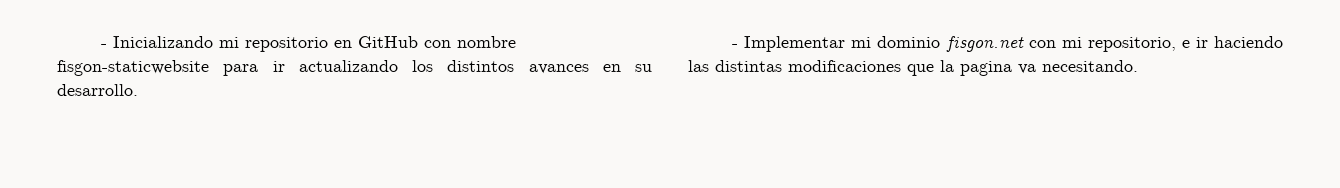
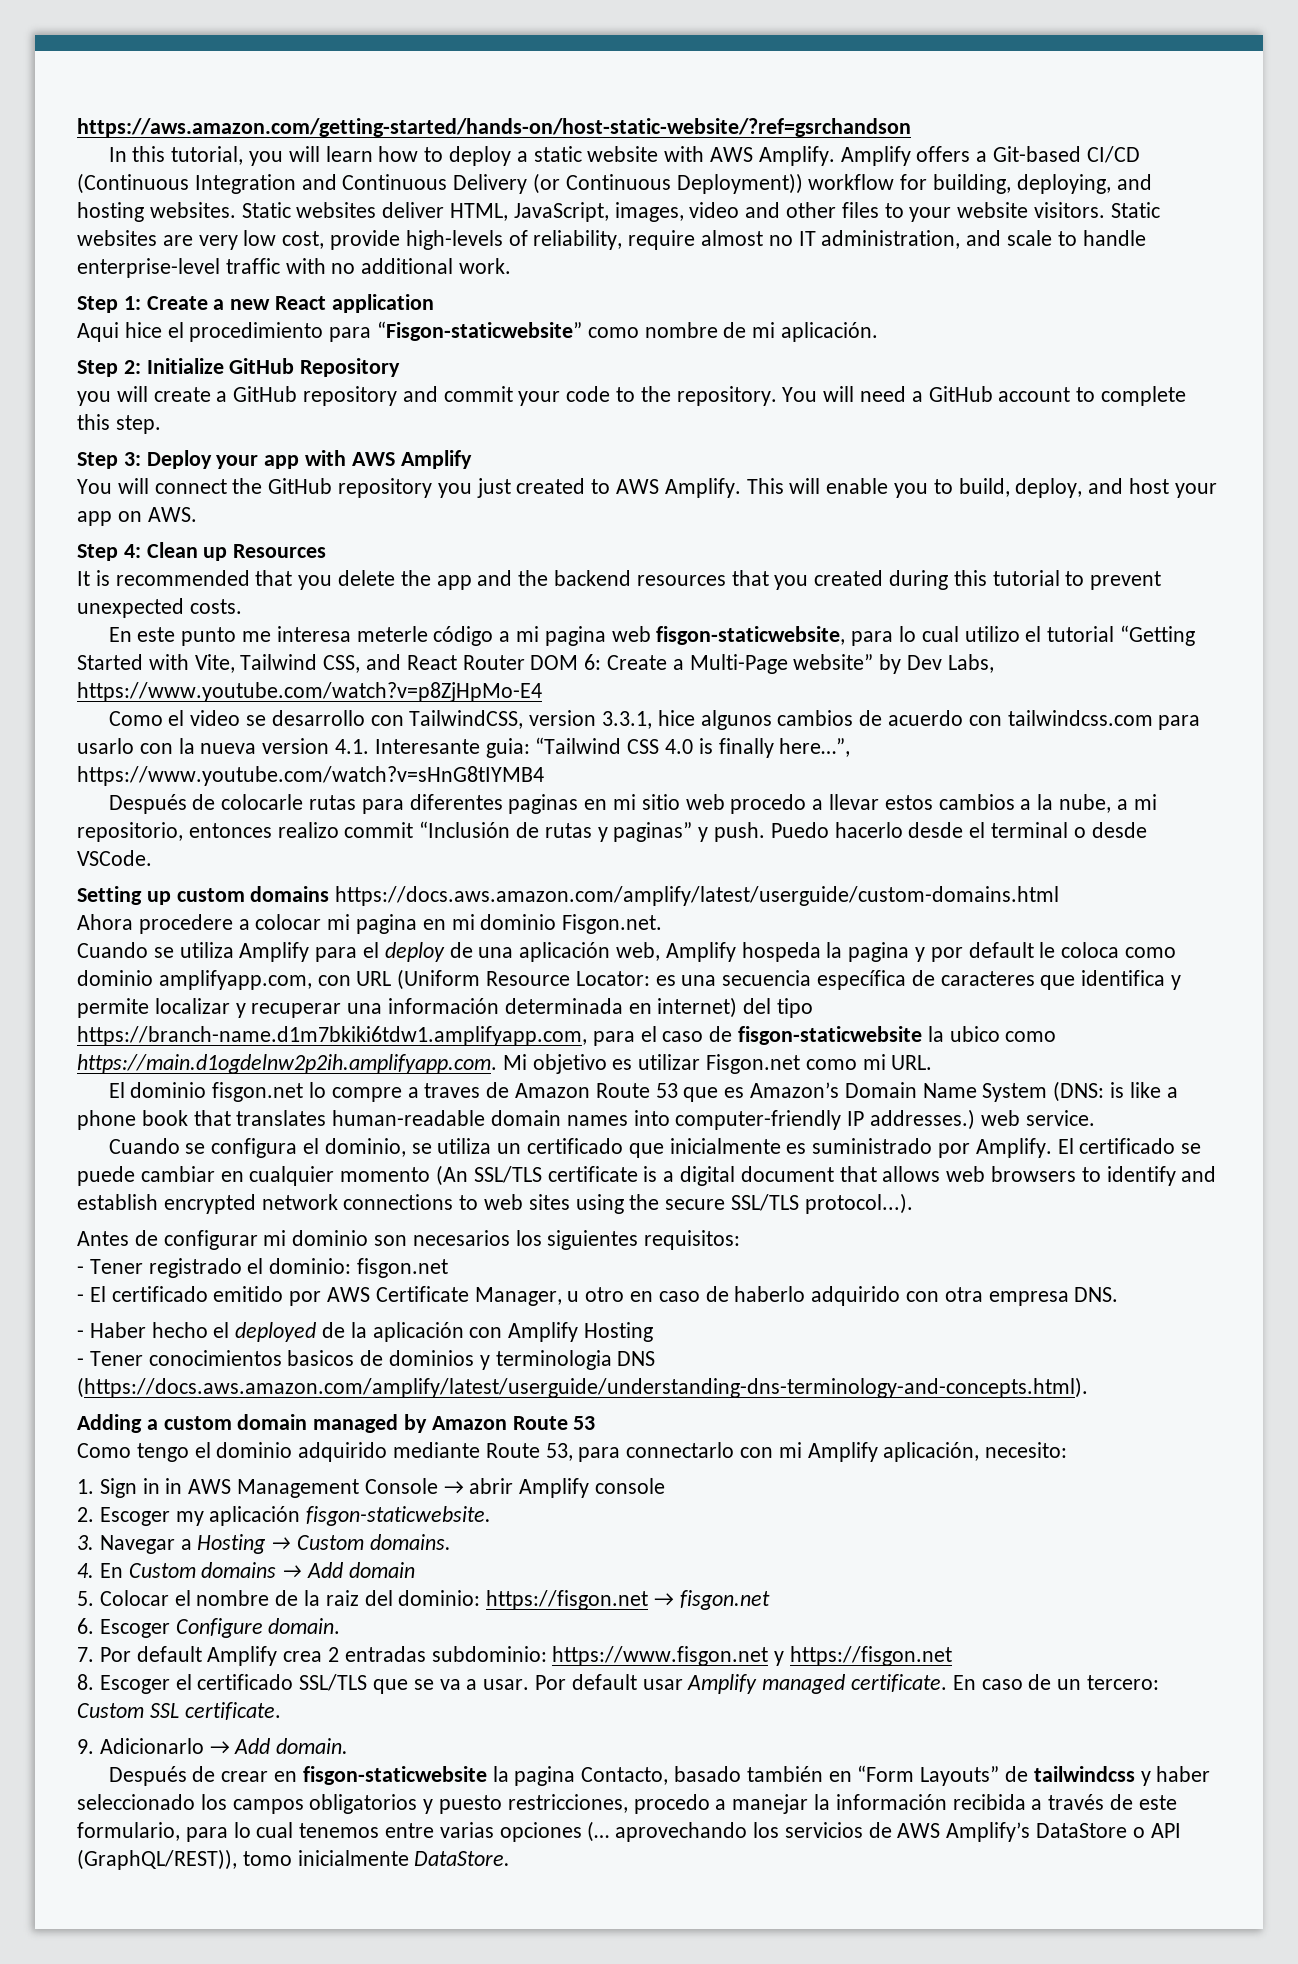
[101,36,517,52] [57,60,652,76] [57,84,138,96] [732,36,1283,52] [688,60,1138,76] - Inicializando mi repositorio en GitHub con nombre fisgon-staticwebsite para ir actualizando los distintos avances en su desarrollo. // - Implementar mi dominio fisgon.net con mi repositorio, e ir haciendo las distintas modificaciones que la pagina va necesitando. -> [77,118,911,137] [108,146,1140,166] [77,173,1152,194] [77,202,1160,222] [77,230,1146,250] [77,258,512,278] [77,294,434,313] [77,321,879,342] [77,358,401,377] [77,386,1187,406] [77,414,161,434] [77,450,472,469] [77,478,1217,498] [77,507,197,526] [77,542,327,561] [77,570,1162,590] [77,598,242,618] [108,625,1196,646] [77,654,994,674] [77,682,542,702] [108,710,1201,730] [77,737,851,758] [77,766,544,786] [108,794,1157,814] [77,821,1147,842] [77,850,152,866] [77,886,1060,906] [77,914,663,934] [77,942,1177,962] [77,969,1182,990] [77,997,814,1018] [77,1026,1057,1046] [77,1054,933,1074] [108,1081,1178,1102] [77,1109,1095,1130] [108,1138,1202,1158] [77,1165,1217,1186] [77,1193,913,1214] [77,1230,741,1250] [77,1258,449,1278] [77,1286,1119,1306] [77,1322,654,1342] [77,1350,656,1370] [77,1377,1088,1398] [77,1414,596,1433] [77,1442,1068,1462] [77,1478,666,1498] [77,1506,492,1526] [77,1534,451,1554] [77,1562,415,1578] [77,1590,770,1610] [77,1618,341,1638] [77,1646,953,1666] [77,1674,1160,1694] [77,1702,281,1720] [77,1738,349,1754] [108,1765,1211,1786] [77,1794,1177,1814] [77,1821,1181,1842] [77,1849,511,1870] https://aws.amazon.com/getting-started/hands-on/host-static-website/?ref=gsrchandson // In this tutorial, you will learn how to deploy a static website with AWS Amplify. Amplify offers a Git-based CI/CD (Continuous Integration and Continuous Delivery (or Continuous Deployment)) workflow for building, deploying, and hosting websites. Static websites deliver HTML, JavaScript, images, video and other files to your website visitors. Static websites are very low cost, provide high-levels of reliability, require almost no IT administration, and scale to handle enterprise-level traffic with no additional work. // Step 1: Create a new React application // Aqui hice el procedimiento para “Fisgon-staticwebsite” como nombre de mi aplicación. // Step 2: Initialize GitHub Repository // you will create a GitHub repository and commit your code to the repository. You will need a GitHub account to complete this step. // Step 3: Deploy your app with AWS Amplify // You will connect the GitHub repository you just created to AWS Amplify. This will enable you to build, deploy, and host your app on AWS. // Step 4: Clean up Resources // It is recommended that you delete the app and the backend resources that you created during this tutorial to prevent unexpected costs. // En este punto me interesa meterle código a mi pagina web fisgon-staticwebsite, para lo cual utilizo el tutorial “Getting Started with Vite, Tailwind CSS, and React Router DOM 6: Create a Multi-Page website” by Dev Labs, https://www.youtube.com/watch?v=p8ZjHpMo-E4 // Como el video se desarrollo con TailwindCSS, version 3.3.1, hice algunos cambios de acuerdo con tailwindcss.com para usarlo con la nueva version 4.1. Interesante guia: “Tailwind CSS 4.0 is finally here…”, https://www.youtube.com/watch?v=sHnG8tIYMB4 // Después de colocarle rutas para diferentes paginas en mi sitio web procedo a llevar estos cambios a la nube, a mi repositorio, entonces realizo commit “Inclusión de rutas y paginas” y push. Puedo hacerlo desde el terminal o desde VSCode. // Setting up custom domains https://docs.aws.amazon.com/amplify/latest/userguide/custom-domains.html // Ahora procedere a colocar mi pagina en mi dominio Fisgon.net. // Cuando se utiliza Amplify para el deploy de una aplicación web, Amplify hospeda la pagina y por default le coloca como dominio amplifyapp.com, con URL (Uniform Resource Locator: es una secuencia específica de caracteres que identifica y permite localizar y recuperar una información determinada en internet) del tipo https://branch-name.d1m7bkiki6tdw1.amplifyapp.com, para el caso de fisgon-staticwebsite la ubico como https://main.d1ogdelnw2p2ih.amplifyapp.com. Mi objetivo es utilizar Fisgon.net como mi URL. // El dominio fisgon.net lo compre a traves de Amazon Route 53 que es Amazon’s Domain Name System (DNS: is like a phone book that translates human-readable domain names into computer-friendly IP addresses.) web service. // Cuando se configura el dominio, se utiliza un certificado que inicialmente es suministrado por Amplify. El certificado se puede cambiar en cualquier momento (An SSL/TLS certificate is a digital document that allows web browsers to identify and establish encrypted network connections to web sites using the secure SSL/TLS protocol...). // Antes de configurar mi dominio son necesarios los siguientes requisitos: // - Tener registrado el dominio: fisgon.net // - El certificado emitido por AWS Certificate Manager, u otro en caso de haberlo adquirido con otra empresa DNS. // - Haber hecho el deployed de la aplicación con Amplify Hosting // - Tener conocimientos basicos de dominios y terminologia DNS (https://docs.aws.amazon.com/amplify/latest/userguide/understanding-dns-terminology-and-concepts.html). // Adding a custom domain managed by Amazon Route 53 // Como tengo el dominio adquirido mediante Route 53, para connectarlo con mi Amplify aplicación, necesito: // 1. Sign in in AWS Management Console → abrir Amplify console // 2. Escoger my aplicación fisgon-staticwebsite. // 3. Navegar a Hosting → Custom domains. // 4. En Custom domains → Add domain // 5. Colocar el nombre de la raiz del dominio: https://fisgon.net → fisgon.net // 6. Escoger Configure domain. // 7. Por default Amplify crea 2 entradas subdominio: https://www.fisgon.net y https://fisgon.net // 8. Escoger el certificado SSL/TLS que se va a usar. Por default usar Amplify managed certificate. En caso de un tercero: Custom SSL certificate. // 9. Adicionarlo → Add domain. // Después de crear en fisgon-staticwebsite la pagina Contacto, basado también en “Form Layouts” de tailwindcss y haber seleccionado los campos obligatorios y puesto restricciones, procedo a manejar la información recibida a través de este formulario, para lo cual tenemos entre varias opciones (… aprovechando los servicios de AWS Amplify’s DataStore o API (GraphQL/REST)), tomo inicialmente DataStore.

